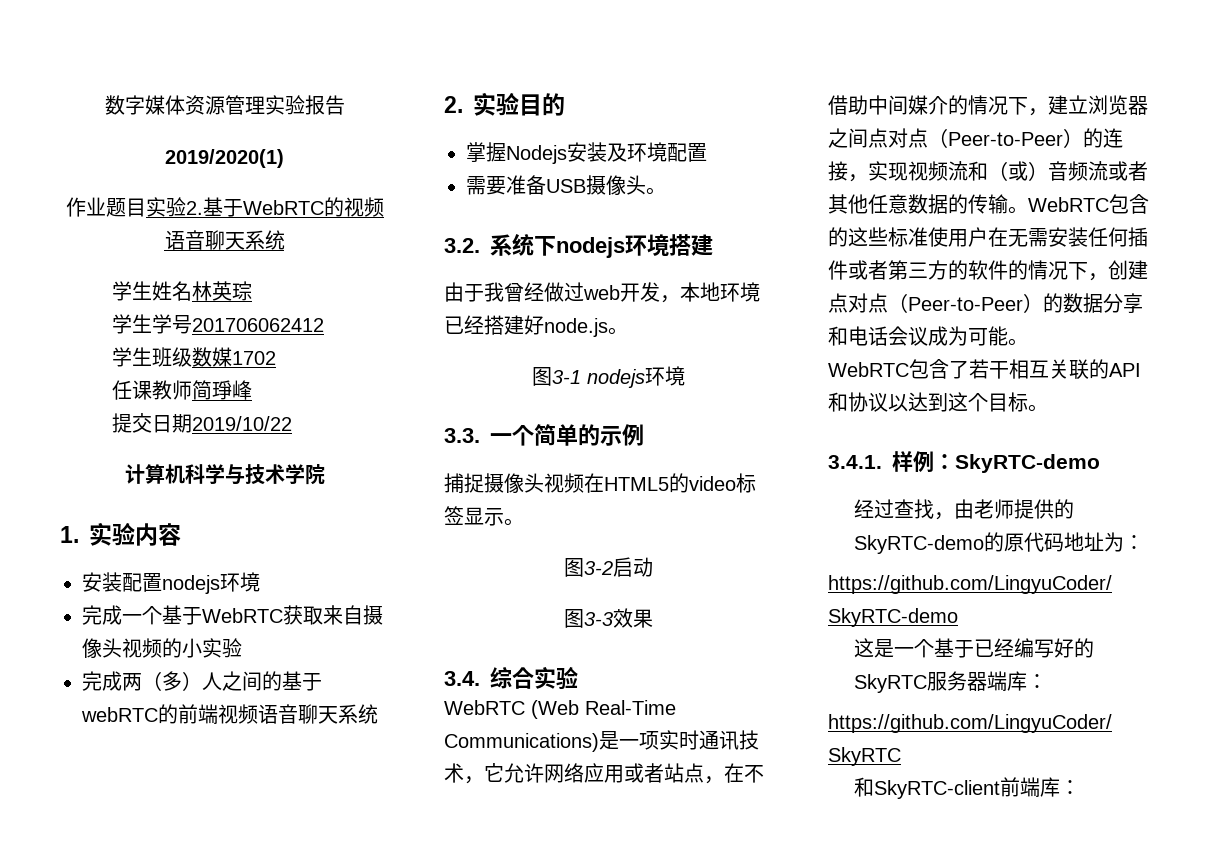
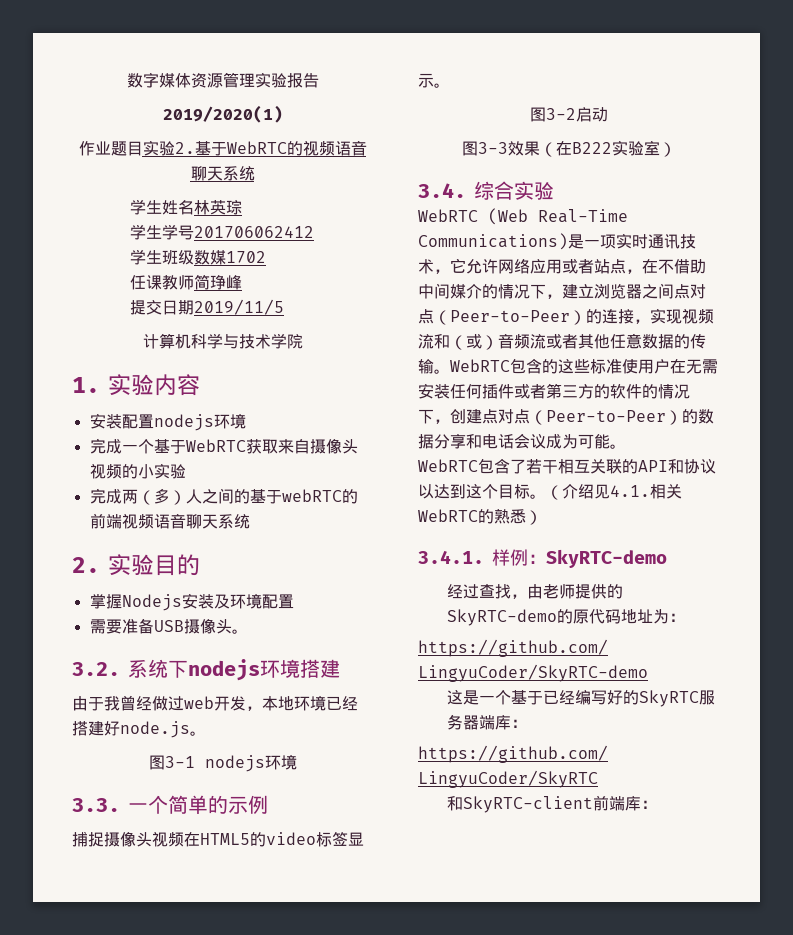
[191,416,292,431] 2019/10/22 -> [194,299,285,315] 2019/11/5
(653, 618) none -> [539,140,676,157] （在B222实验室）
(1048, 408) none -> [546,484,682,500] [418,508,542,525] （介绍见4.1.相关WebRTC的熟悉）

